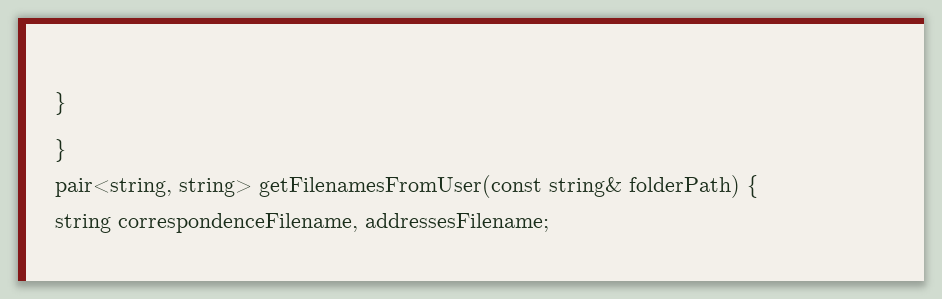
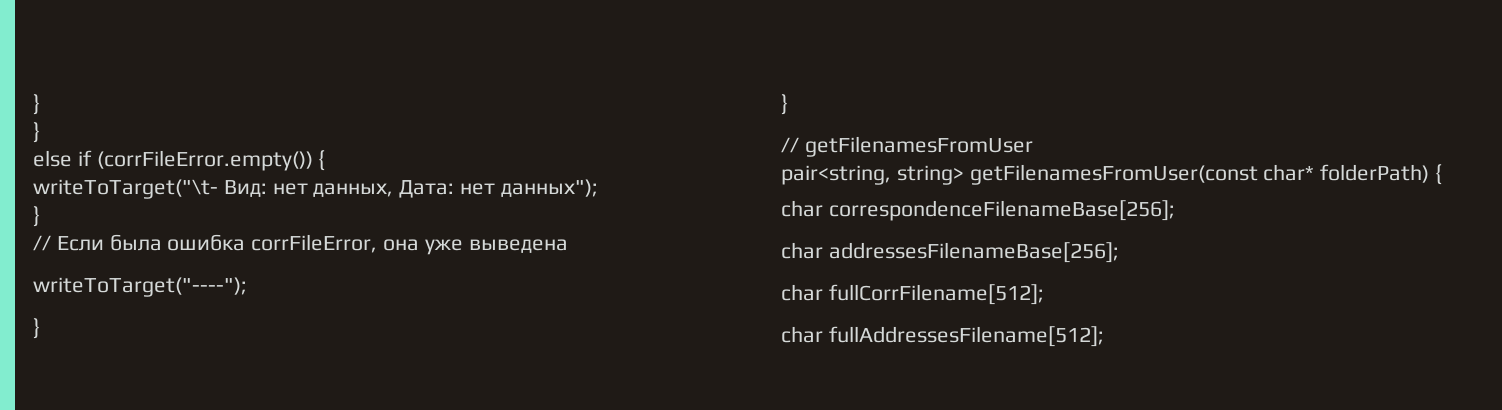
[55,92,66,115] [55,139,66,162] } // } -> [33,94,40,115] [33,122,40,143] [33,150,326,171] [33,179,598,199] [33,206,40,227] [33,234,568,255] [33,277,247,297] [33,318,40,339] [781,94,788,115] [781,136,1033,157] } // } // else if (corrFileError.empty()) { // writeToTarget("\t- Вид: нет данных, Дата: нет данных"); // } // // Если была ошибка corrFileError, она уже выведена // writeToTarget("----"); // } // } // // getFilenamesFromUser
[549,177,622,197] string& -> [1263,164,1315,181] char*
[55,213,549,233] string correspondenceFilename, addressesFilename; -> [781,200,1175,221] [781,242,1119,263] [781,284,1044,305] [781,326,1104,347] char correspondenceFilenameBase[256]; // char addressesFilenameBase[256]; // char fullCorrFilename[512]; // char fullAddressesFilename[512];

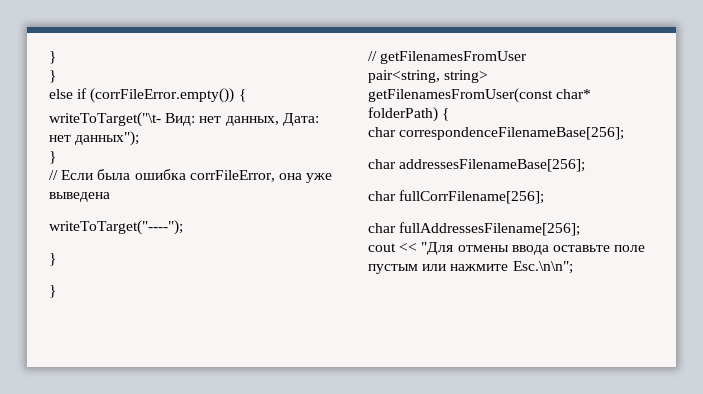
[828,284,1044,305] [781,326,1104,347] fullCorrFilename[512]; // char fullAddressesFilename[512]; -> [399,190,545,204] [368,222,581,236] [368,242,646,255] [368,261,573,274] fullCorrFilename[256]; // char fullAddressesFilename[256]; // cout << "Для отмены ввода оставьте поле пустым или нажмите Esc.\n\n";

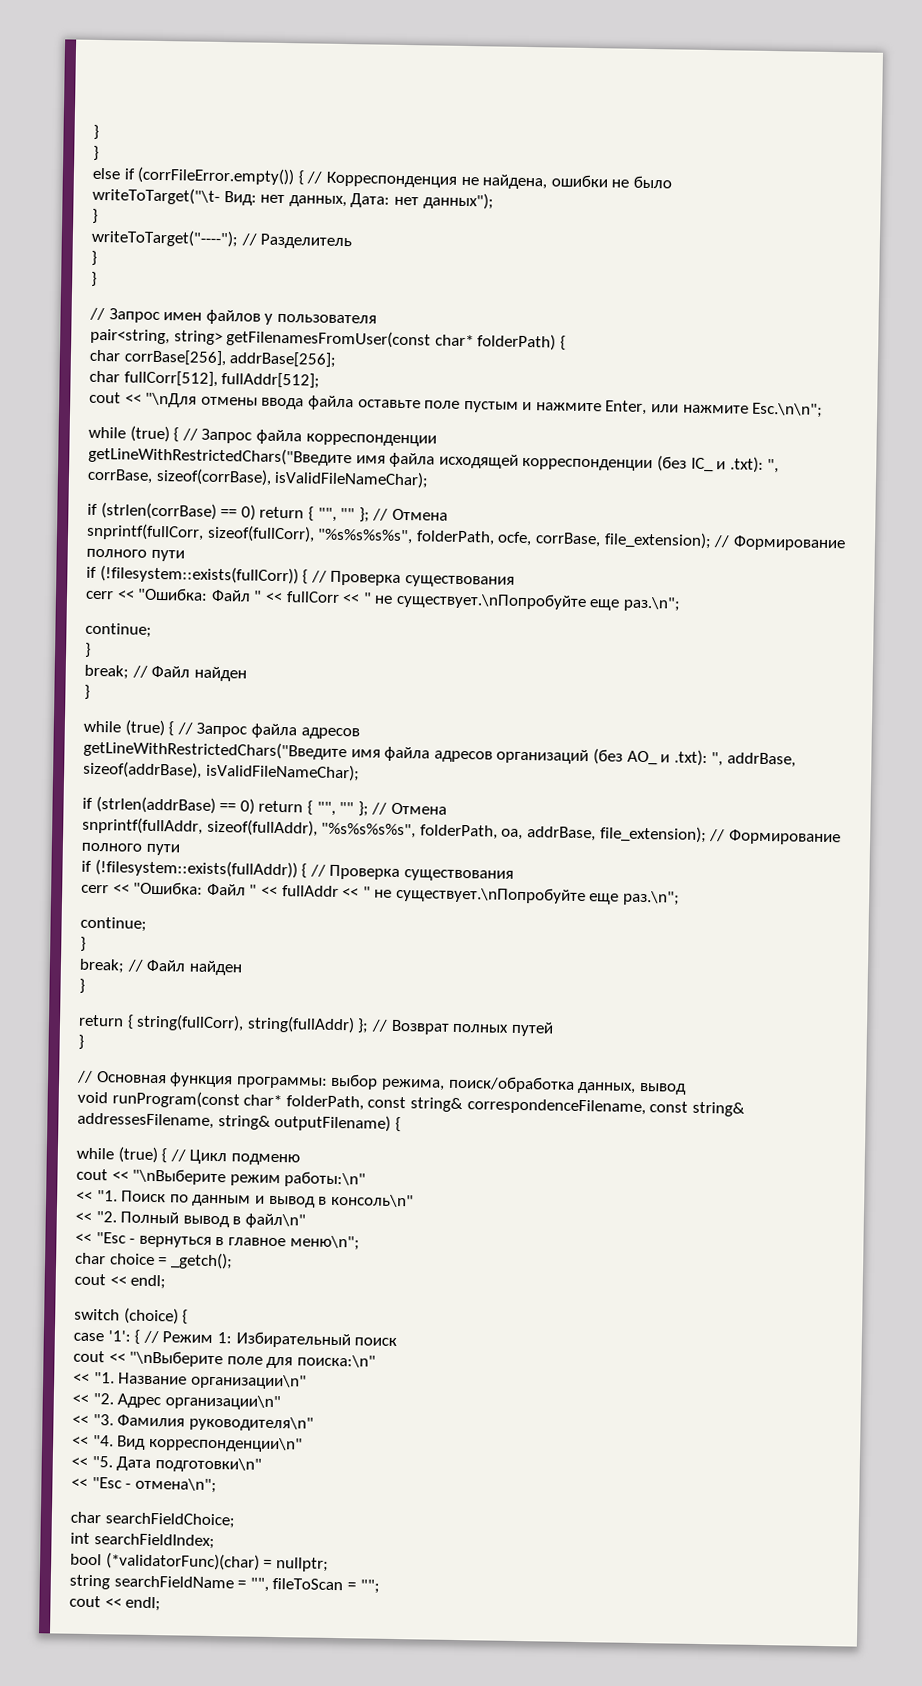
(246, 95) none -> [306,171,672,190] // Корреспонденция не найдена, ошибки не было
[49,169,333,183] [49,192,110,202] [49,220,183,235] [49,253,56,266] [49,285,56,298] [368,51,528,64] // Если была ошибка corrFileError, она уже выведена // writeToTarget("----"); // } // } // // getFilenamesFromUser -> [91,228,353,250] [91,250,97,266] [91,271,97,287] [89,307,377,325] writeToTarget("----"); // Разделитель // } // } // // Запрос имен файлов у пользователя
[399,127,625,140] [368,159,586,172] [368,190,545,204] [368,222,581,236] [368,242,454,255] correspondenceFilenameBase[256]; // char addressesFilenameBase[256]; // char fullCorrFilename[256]; // char fullAddressesFilename[256]; // cout << "Для -> [123,349,338,368] [89,370,321,389] [89,391,198,408] corrBase[256], addrBase[256]; // char fullCorr[512], fullAddr[512]; // cout << "\nДля
(549, 250) none -> [307,395,354,411] файла
(418, 269) none -> [522,400,648,415] и нажмите Enter,
(573, 267) none -> [88,425,437,447] [88,445,780,474] [87,467,430,489] [87,502,448,523] [86,522,846,552] [86,548,185,562] [86,565,515,588] [85,587,682,612] [85,622,152,638] [84,642,91,658] [84,664,247,682] [84,684,90,700] [83,719,360,740] [83,739,796,768] [83,760,360,782] [82,796,447,817] [82,816,841,846] [81,842,180,856] [81,858,514,882] [81,881,681,906] [80,916,147,932] [80,936,86,952] [79,958,243,976] [79,978,85,994] [78,1013,554,1037] [78,1034,84,1050] [77,1070,687,1095] [77,1090,745,1117] [77,1112,401,1133] [76,1146,300,1166] [76,1168,367,1188] [76,1190,414,1208] [75,1211,306,1229] [75,1232,360,1251] [75,1252,233,1270] [74,1273,167,1290] [74,1307,189,1325] [73,1329,398,1349] [73,1350,376,1369] [73,1372,307,1390] [72,1393,281,1411] [72,1414,314,1432] [72,1435,303,1453] [71,1456,262,1473] [71,1477,217,1494] [70,1511,235,1529] [70,1532,215,1550] [70,1552,329,1572] [69,1574,380,1594] [69,1595,162,1612] // while (true) { // Запрос файла корреспонденции // getLineWithRestrictedChars("Введите имя файла исходящей корреспонденции (без IC_ и .txt): ", corrBase, sizeof(corrBase), isValidFileNameChar); // if (strlen(corrBase) == 0) return { "", "" }; // Отмена // snprintf(fullCorr, sizeof(fullCorr), "%s%s%s%s", folderPath, ocfe, corrBase, file_extension); // Формирование полного пути // if (!filesystem::exists(fullCorr)) { // Проверка существования // cerr << "Ошибка: Файл " << fullCorr << " не существует.\nПопробуйте еще раз.\n"; // continue; // } // break; // Файл найден // } // while (true) { // Запрос файла адресов // getLineWithRestrictedChars("Введите имя файла адресов организаций (без AO_ и .txt): ", addrBase, sizeof(addrBase), isValidFileNameChar); // if (strlen(addrBase) == 0) return { "", "" }; // Отмена // snprintf(fullAddr, sizeof(fullAddr), "%s%s%s%s", folderPath, oa, addrBase, file_extension); // Формирование полного пути // if (!filesystem::exists(fullAddr)) { // Проверка существования // cerr << "Ошибка: Файл " << fullAddr << " не существует.\nПопробуйте еще раз.\n"; // continue; // } // break; // Файл найден // } // return { string(fullCorr), string(fullAddr) }; // Возврат полных путей // } // // Основная функция программы: выбор режима, поиск/обработка данных, вывод // void runProgram(const char* folderPath, const string& correspondenceFilename, const string& addressesFilename, string& outputFilename) { // while (true) { // Цикл подменю // cout << "\nВыберите режим работы:\n" // << "1. Поиск по данным и вывод в консоль\n" // << "2. Полный вывод в файл\n" // << "Esc - вернуться в главное меню\n"; // char choice = _getch(); // cout << endl; // switch (choice) { // case '1': { // Режим 1: Избирательный поиск // cout << "\nВыберите поле для поиска:\n" // << "1. Название организации\n" // << "2. Адрес организации\n" // << "3. Фамилия руководителя\n" // << "4. Вид корреспонденции\n" // << "5. Дата подготовки\n" // << "Esc - отмена\n"; // char searchFieldChoice; // int searchFieldIndex; // bool (*validatorFunc)(char) = nullptr; // string searchFieldName = "", fileToScan = ""; // cout << endl;

